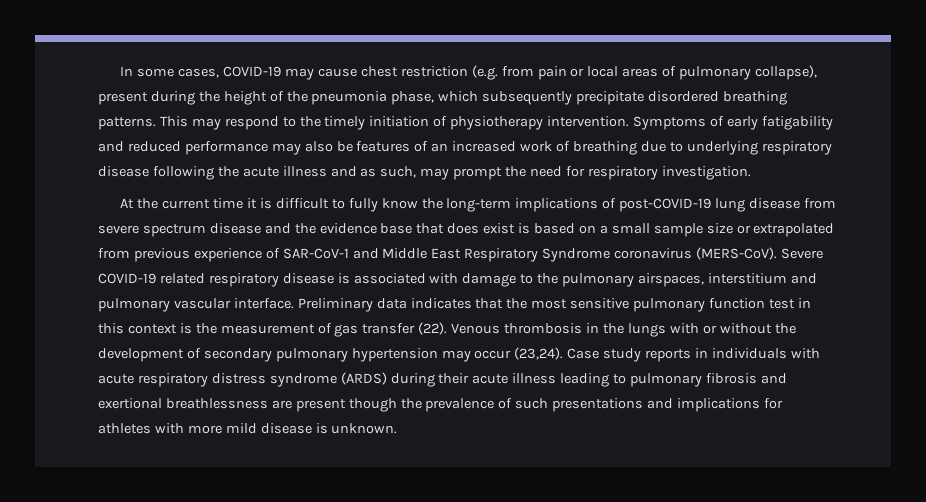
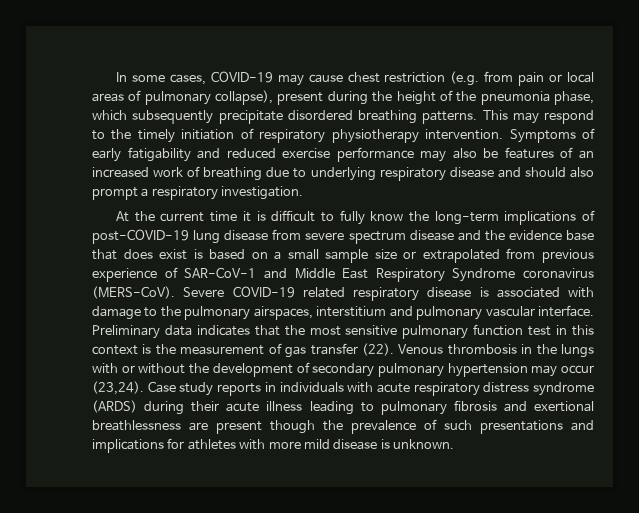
(448, 121) none -> [259,129,326,143] respiratory
(181, 146) none -> [282,148,331,159] exercise
[152,166,585,180] following the acute illness and as such, may prompt the need for -> [497,167,594,178] [92,187,149,200] and should also prompt a

